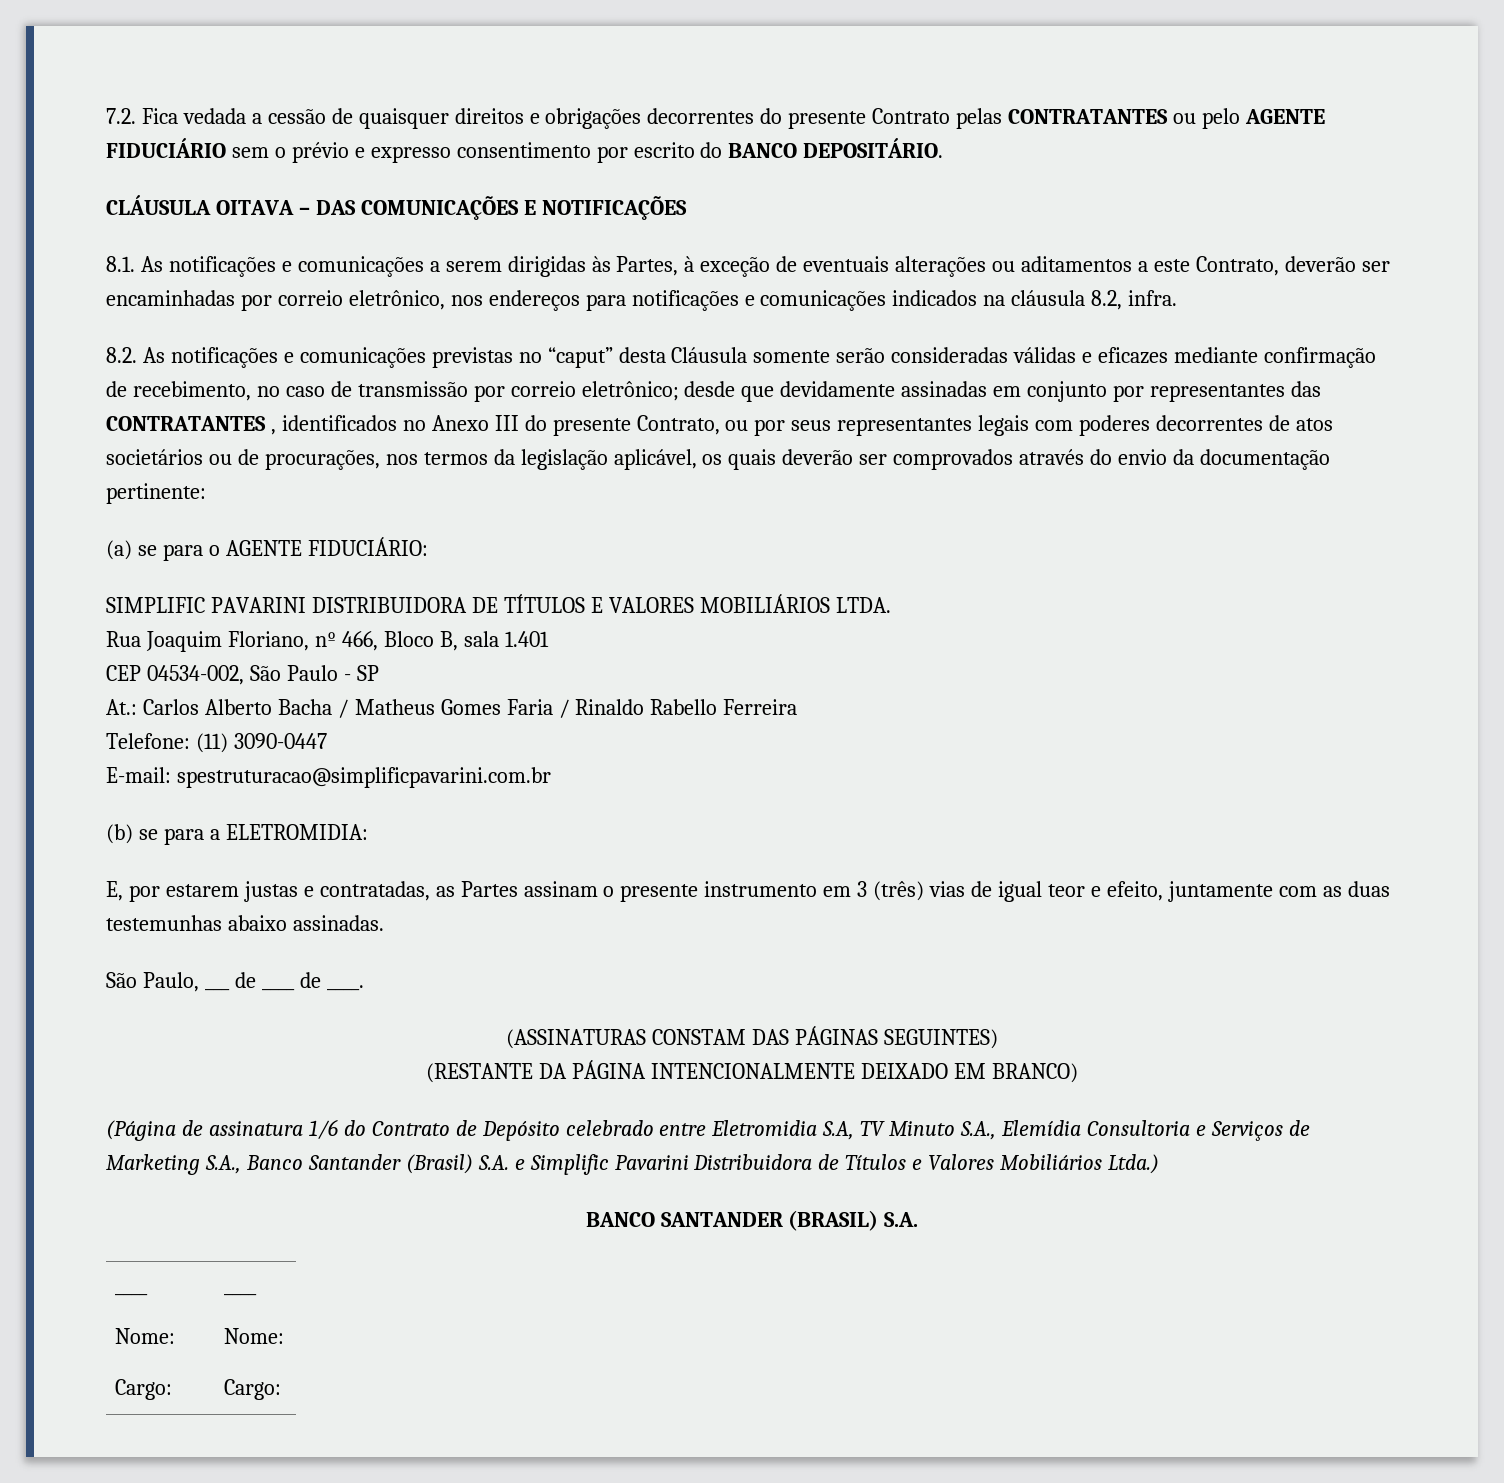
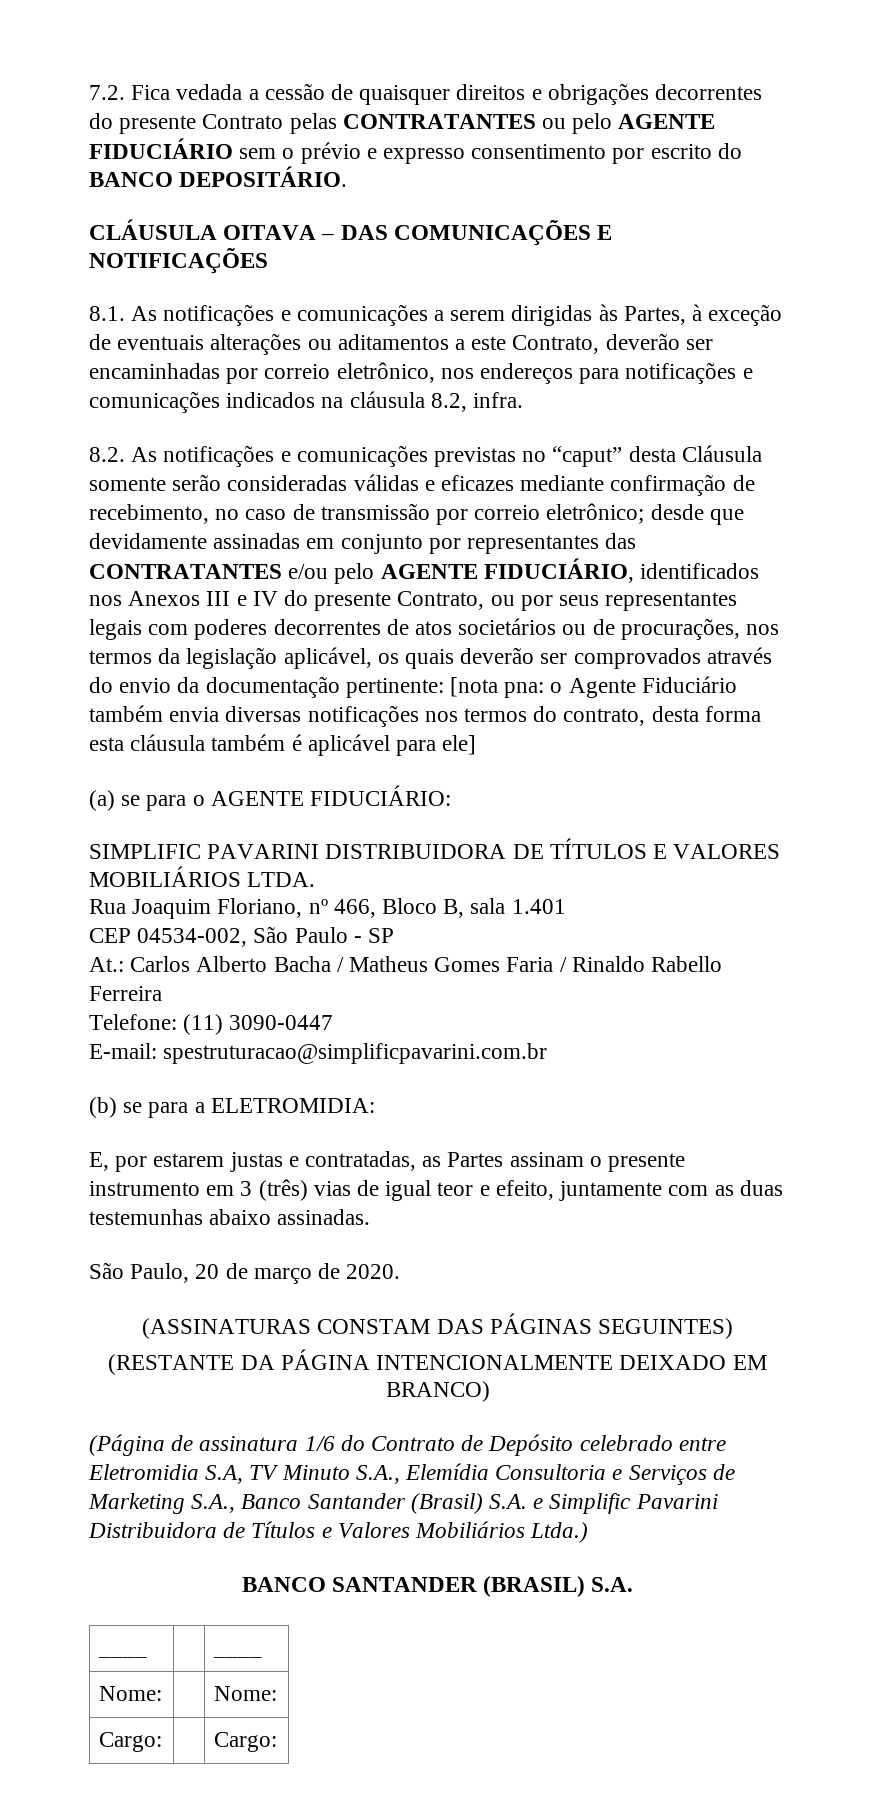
[270,415,519,435] , identificados no Anexo III -> [288,558,760,584] [89,591,278,606] e/ou pelo AGENTE FIDUCIÁRIO, identificados nos Anexos III e IV
(206, 493) none -> [450,676,737,698] [89,705,761,727] [89,734,477,756] [nota pna: o Agente Fiduciário também envia diversas notificações nos termos do contrato, desta forma esta cláusula também é aplicável para ele]
[204,988,230,991] [234,972,256,988] [261,988,295,991] [299,972,364,991] ___ de ____ de ____. -> [195,1263,401,1284] 20 de março de 2020.

